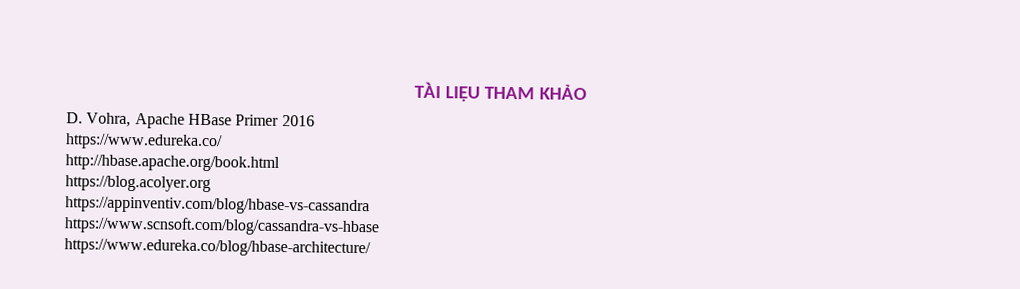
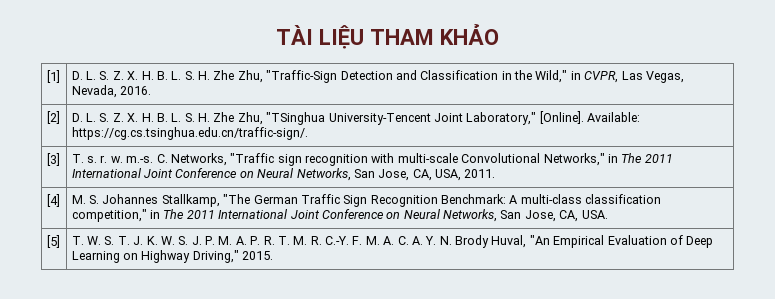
[66,112,315,129] [65,133,223,151] [65,154,280,172] [65,175,211,193] [65,196,370,216] [64,216,379,237] [64,238,371,258] // D. Vohra, Apache HBase Primer 2016 // https://www.edureka.co/ // http://hbase.apache.org/book.html // https://blog.acolyer.org // https://appinventiv.com/blog/hbase-vs-cassandra // https://www.scnsoft.com/blog/cassandra-vs-hbase // https://www.edureka.co/blog/hbase-architecture/ -> [46,70,60,83] [71,70,684,83] [71,85,152,98] [46,111,60,124] [71,111,641,125] [71,127,308,140] [46,153,60,166] [71,153,673,166] [71,168,496,181] [46,194,60,207] [71,194,662,207] [71,209,608,222] [46,235,60,248] [71,235,714,248] [71,250,274,263] // [1] | D. L. S. Z. X. H. B. L. S. H. Zhe Zhu, "Traffic-Sign Detection and Classification in the Wild," in CVPR, Las Vegas, Nevada, 2016. // [2] | D. L. S. Z. X. H. B. L. S. H. Zhe Zhu, "TSinghua University-Tencent Joint Laboratory," [Online]. Available: https://cg.cs.tsinghua.edu.cn/traffic-sign/. // [3] | T. s. r. w. m.-s. C. Networks, "Traffic sign recognition with multi-scale Convolutional Networks," in The 2011 International Joint Conference on Neural Networks, San Jose, CA, USA, 2011. // [4] | M. S. Johannes Stallkamp, "The German Traffic Sign Recognition Benchmark: A multi-class classification competition," in The 2011 International Joint Conference on Neural Networks, San Jose, CA, USA. // [5] | T. W. S. T. J. K. W. S. J. P. M. A. P. R. T. M. R. C.-Y. F. M. A. C. A. Y. N. Brody Huval, "An Empirical Evaluation of Deep Learning on Highway Driving," 2015.

